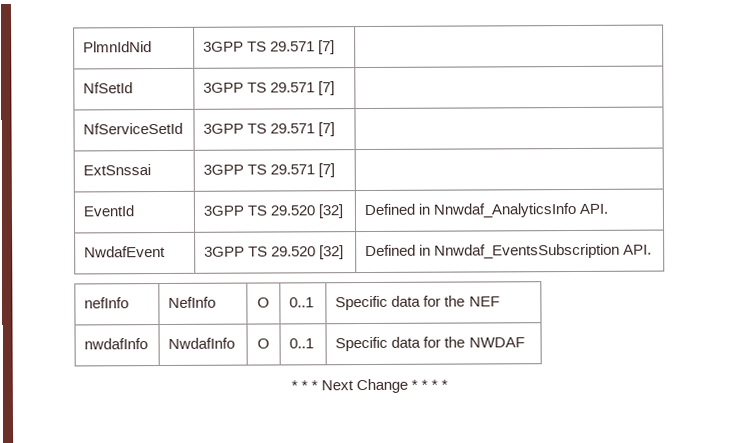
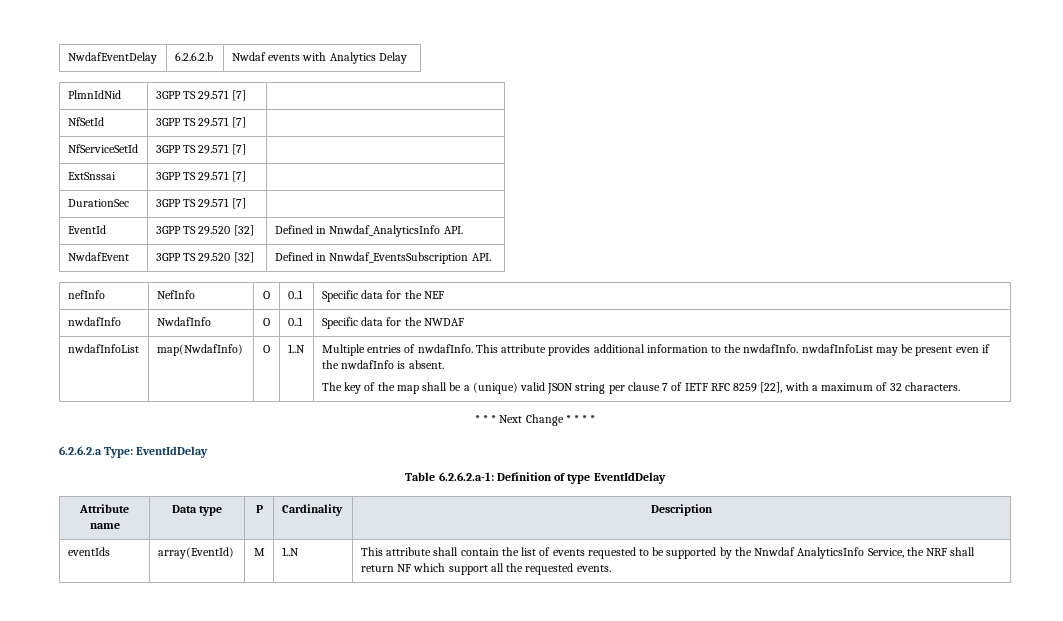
(83, 47) none -> [67,52,157,64] [174,52,213,61] [231,52,407,64] NwdafEventDelay | 6.2.6.2.b | Nwdaf events with Analytics Delay //
(336, 170) none -> [67,199,129,207] [155,198,246,209] // DurationSec | 3GPP TS 29.571 [7] |
(525, 342) none -> [67,344,139,353] [156,344,243,356] [263,345,270,353] [287,344,305,353] [321,344,990,356] [321,360,444,369] [321,382,960,394] // nwdafInfoList | map(NwdafInfo) | O | 1..N | Multiple entries of nwdafInfo. This attribute provides additional information to the nwdafInfo. nwdafInfoList may be present even if the nwdafInfo is absent. // The key of the map shall be a (unique) valid JSON string per clause 7 of IETF RFC 8259 [22], with a maximum of 32 characters.
(449, 384) none -> [59,446,209,458] [405,472,666,484] [79,504,129,513] [89,523,120,529] [171,505,223,516] [255,505,263,513] [281,504,343,516] [651,504,713,516] [67,547,110,556] [157,547,234,559] [253,548,265,556] [281,547,299,556] [360,547,976,559] [360,563,611,575] // 6.2.6.2.a Type: EventIdDelay // Table 6.2.6.2.a-1: Definition of type EventIdDelay // Attribute name | Data type | P | Cardinality | Description // eventIds | array(EventId) | M | 1..N | This attribute shall contain the list of events requested to be supported by the Nnwdaf AnalyticsInfo Service, the NRF shall return NF which support all the requested events.

